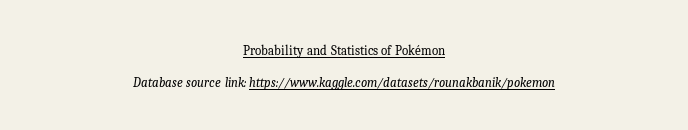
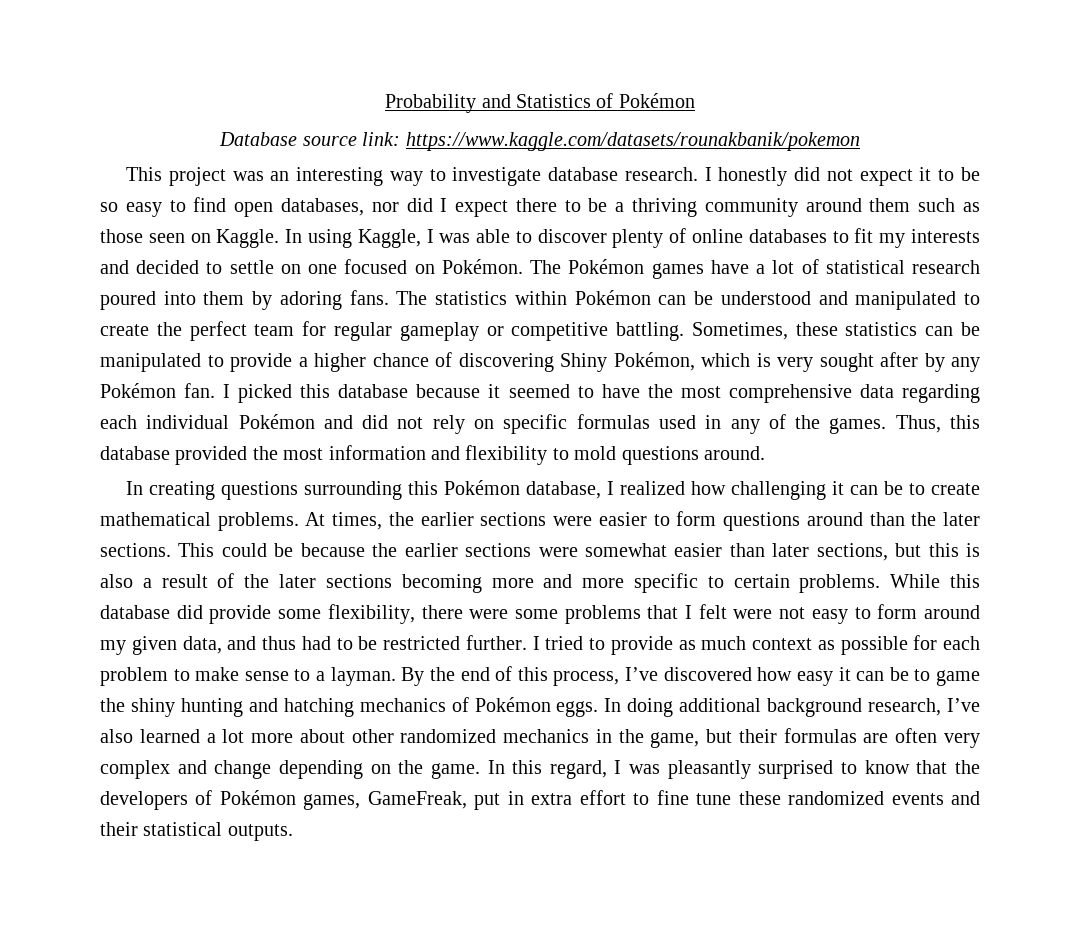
(556, 83) none -> [126,167,981,186] [100,197,980,217] [100,228,980,248] [100,259,981,279] [100,290,981,310] [100,321,981,341] [100,352,980,372] [100,383,981,403] [100,414,980,434] [100,445,765,465] [126,480,980,500] [100,511,981,531] [100,543,980,561] [100,573,980,593] [100,604,981,624] [100,635,980,655] [100,666,980,686] [100,697,981,717] [100,728,980,748] [100,760,980,779] [100,790,980,810] [100,822,293,841] // This project was an interesting way to investigate database research. I honestly did not expect it to be so easy to find open databases, nor did I expect there to be a thriving community around them such as those seen on Kaggle. In using Kaggle, I was able to discover plenty of online databases to fit my interests and decided to settle on one focused on Pokémon. The Pokémon games have a lot of statistical research poured into them by adoring fans. The statistics within Pokémon can be understood and manipulated to create the perfect team for regular gameplay or competitive battling. Sometimes, these statistics can be manipulated to provide a higher chance of discovering Shiny Pokémon, which is very sought after by any Pokémon fan. I picked this database because it seemed to have the most comprehensive data regarding each individual Pokémon and did not rely on specific formulas used in any of the games. Thus, this database provided the most information and flexibility to mold questions around. // In creating questions surrounding this Pokémon database, I realized how challenging it can be to create mathematical problems. At times, the earlier sections were easier to form questions around than the later sections. This could be because the earlier sections were somewhat easier than later sections, but this is also a result of the later sections becoming more and more specific to certain problems. While this database did provide some flexibility, there were some problems that I felt were not easy to form around my given data, and thus had to be restricted further. I tried to provide as much context as possible for each problem to make sense to a layman. By the end of this process, I’ve discovered how easy it can be to game the shiny hunting and hatching mechanics of Pokémon eggs. In doing additional background research, I’ve also learned a lot more about other randomized mechanics in the game, but their formulas are often very complex and change depending on the game. In this regard, I was pleasantly surprised to know that the developers of Pokémon games, GameFreak, put in extra effort to fine tune these randomized events and their statistical outputs.

